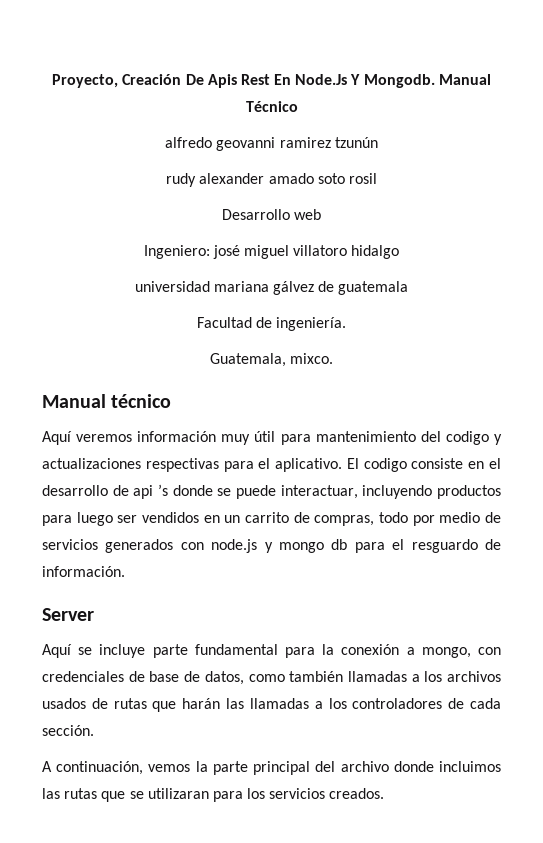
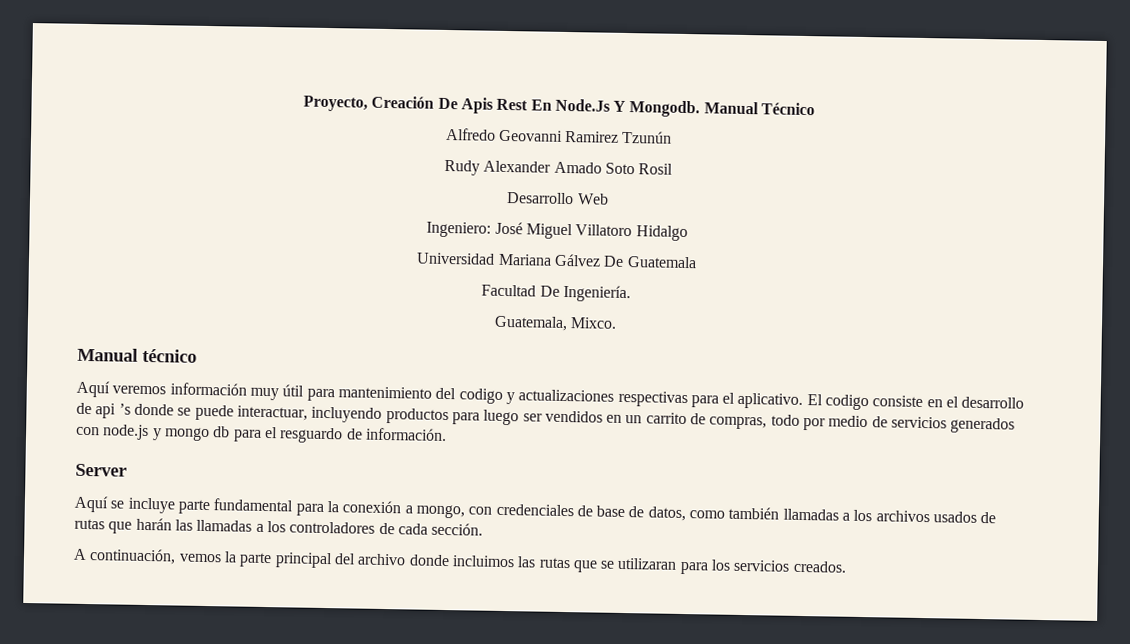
[165,137,378,151] [166,173,377,187] alfredo geovanni ramirez tzunún // rudy alexander amado soto rosil -> [445,127,673,144] [443,159,674,176] Alfredo Geovanni Ramirez Tzunún // Rudy Alexander Amado Soto Rosil
[294,209,322,220] web -> [576,193,609,205] Web
[212,245,400,259] [134,281,409,295] josé miguel villatoro hidalgo // universidad mariana gálvez de guatemala -> [494,221,688,242] [416,252,697,269] José Miguel Villatoro Hidalgo // Universidad Mariana Gálvez De Guatemala
[256,317,347,331] de ingeniería. -> [539,284,631,303] De Ingeniería.
[290,353,334,364] mixco. -> [570,317,618,329] Mixco.

